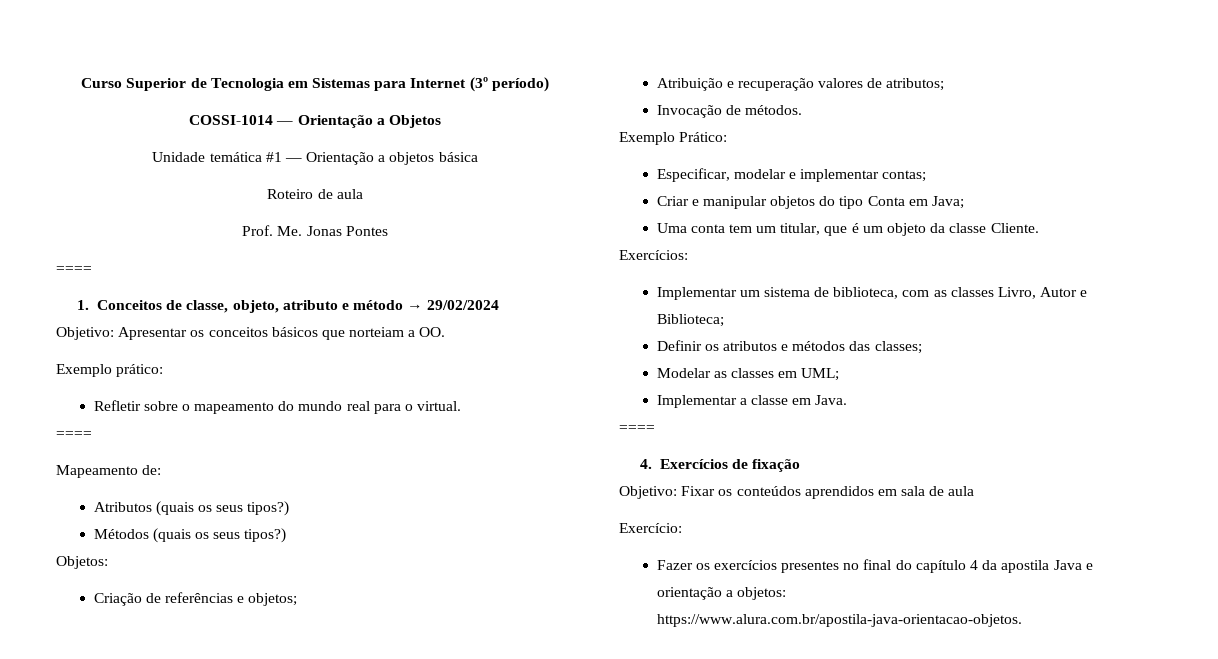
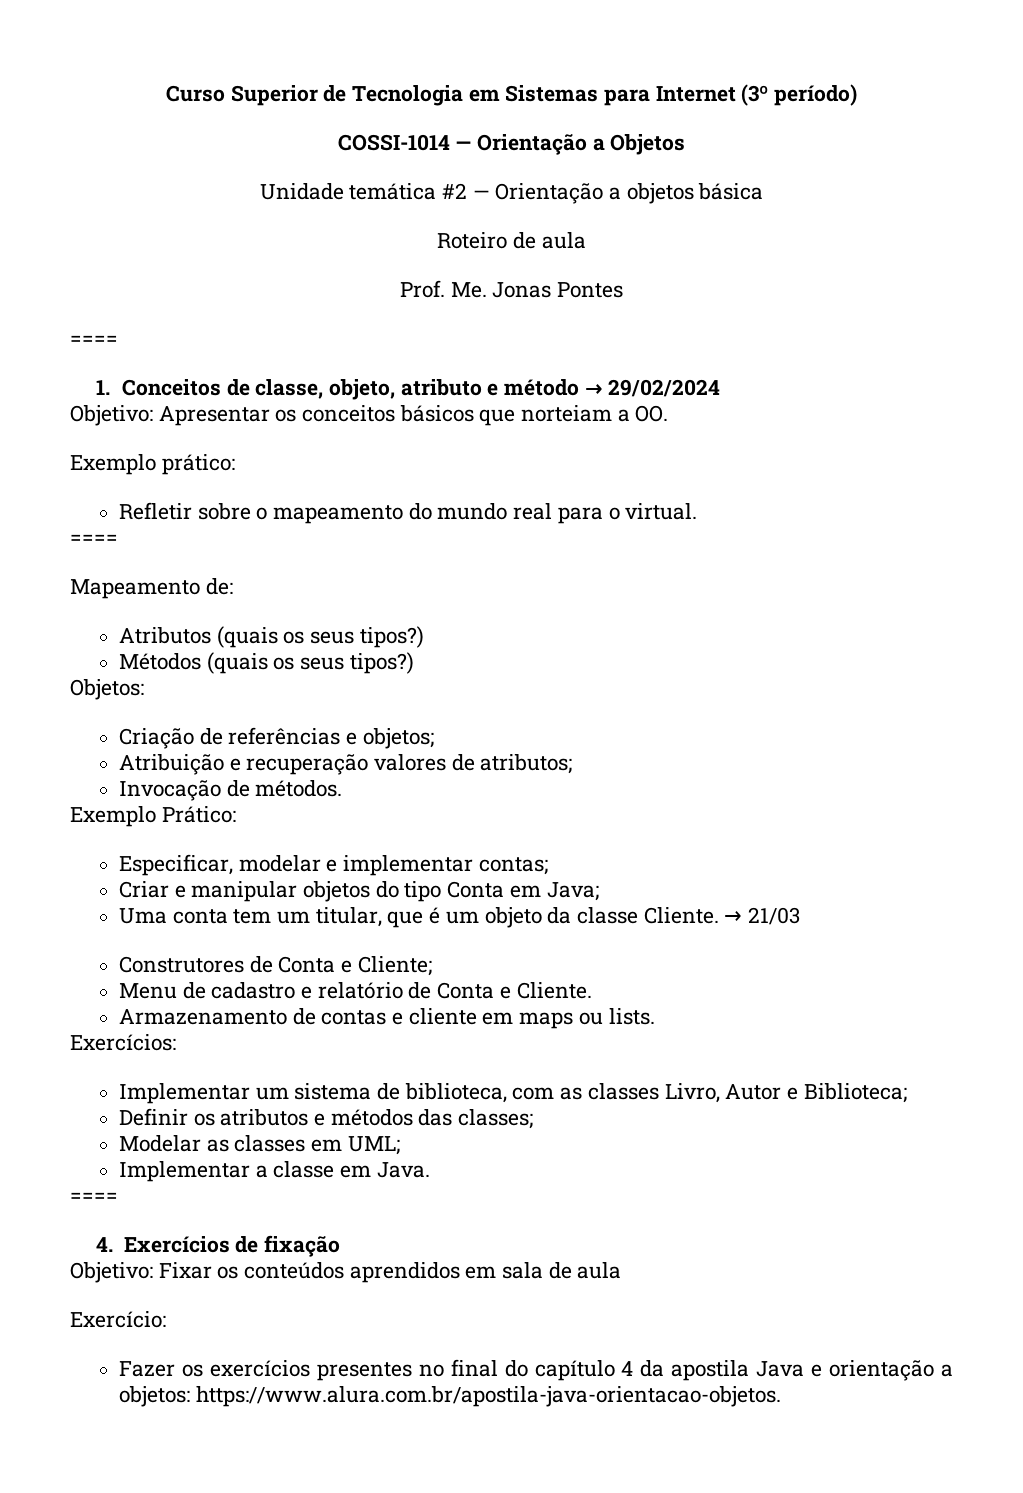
[265,152,282,162] #1 -> [441,183,467,199] #2
(1039, 228) none -> [724,907,800,925] [119,956,432,976] [119,982,592,999] [119,1008,655,1029] → 21/03 // Construtores de Conta e Cliente; // Menu de cadastro e relatório de Conta e Cliente. // Armazenamento de contas e cliente em maps ou lists.

